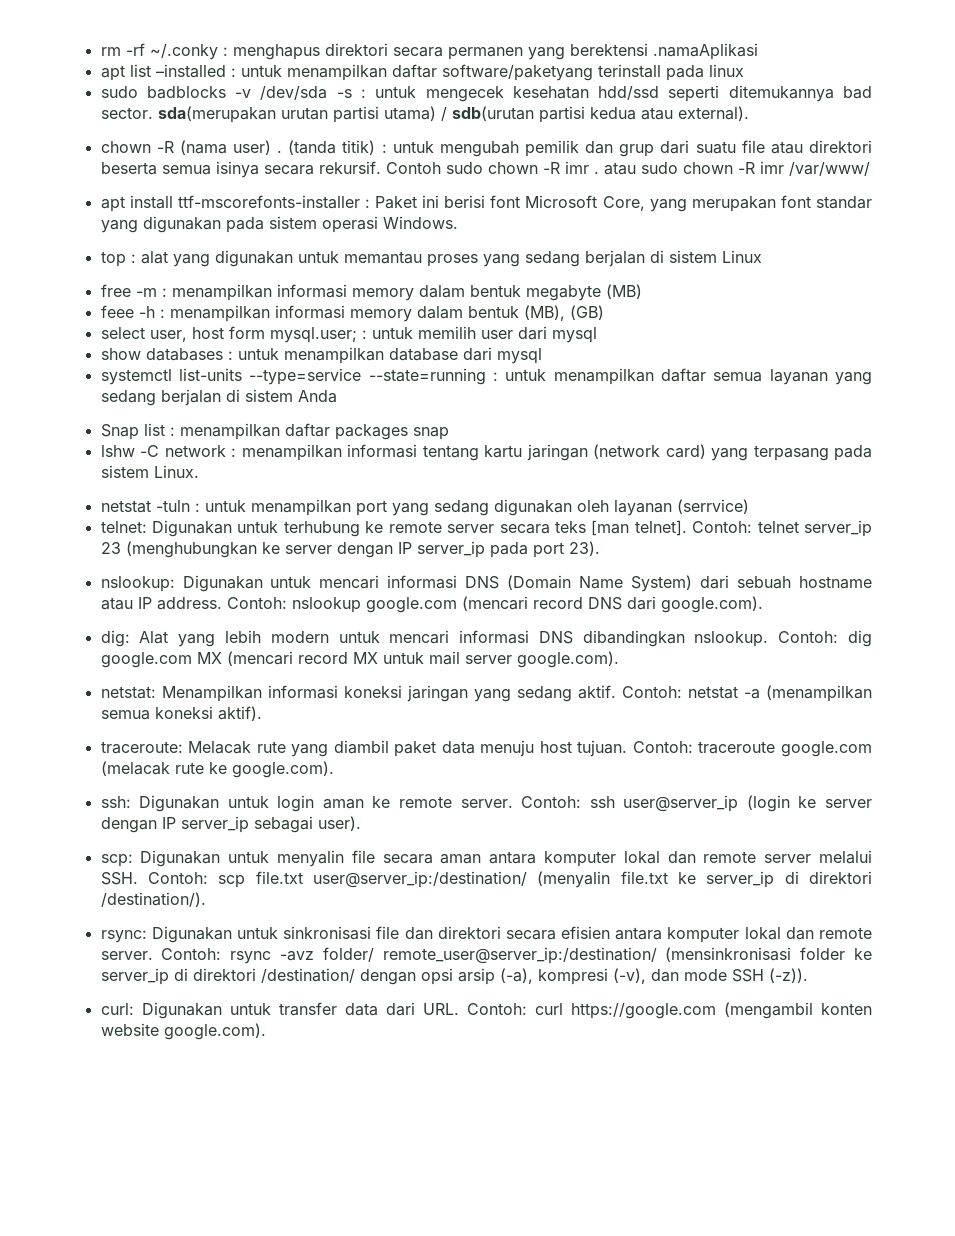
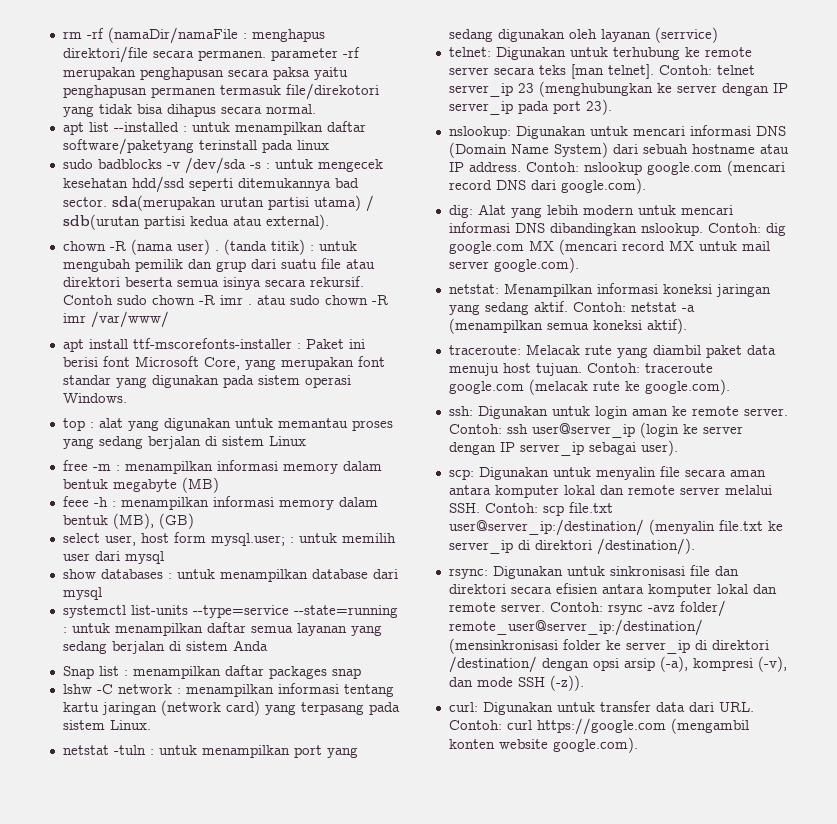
[149,44,218,60] ~/.conky -> [107,27,238,44] (namaDir/namaFile
[324,43,758,60] direktori secara permanen yang berektensi .namaAplikasi -> [62,46,360,63] [62,67,348,80] [62,83,379,100] [62,104,316,117] direktori/file secara permanen. parameter -rf merupakan penghapusan secara paksa yaitu penghapusan permanen termasuk file/direkotori yang tidak bisa dihapus secara normal.
[155,64,226,78] –installed -> [113,122,179,132] --installed

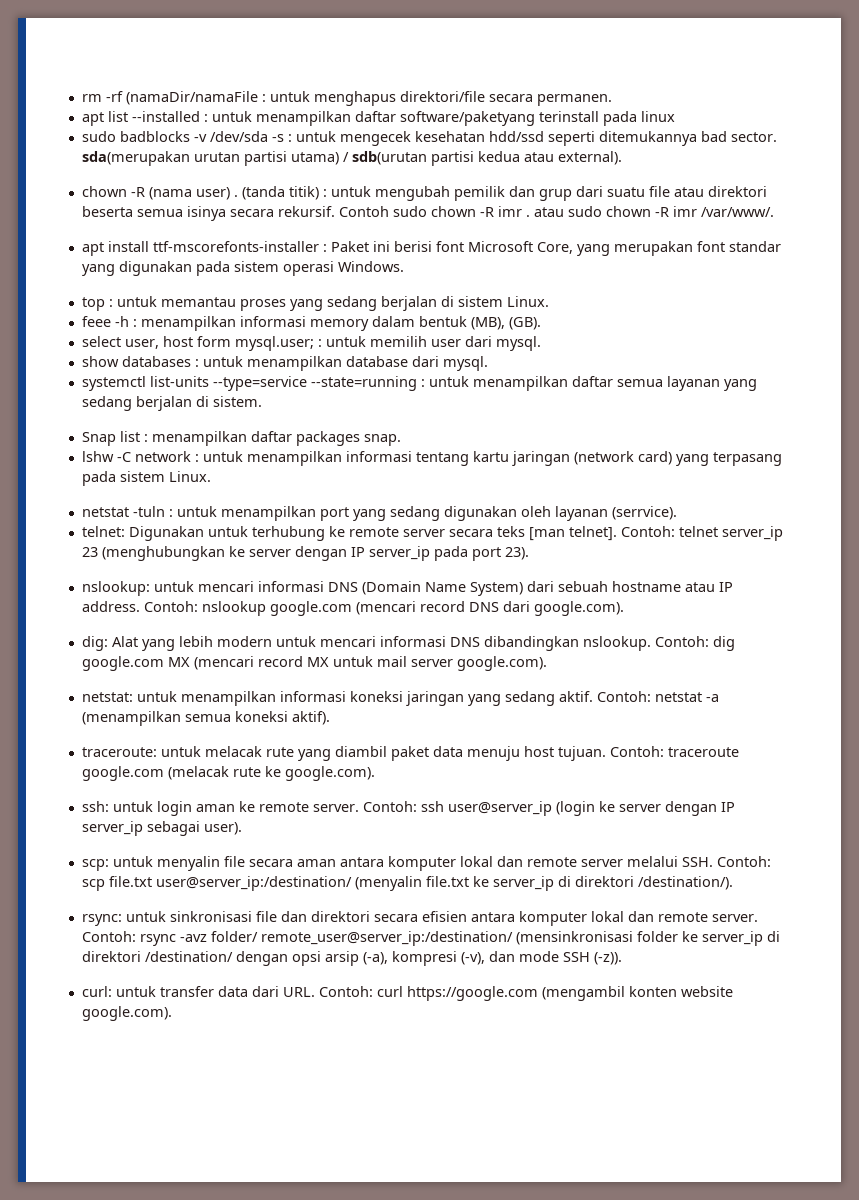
(247, 36) none -> [269,91,310,102] untuk
[270,47,360,61] [62,67,348,80] [62,83,379,100] [62,104,316,117] parameter -rf merupakan penghapusan secara paksa yaitu penghapusan permanen termasuk file/direkotori yang tidak bisa dihapus secara normal. -> (612, 100) none
[90,311,169,328] /var/www/ -> [700,207,774,217] /var/www/.
[98,418,231,431] alat yang digunakan -> (113, 303) none
[268,436,306,446] [62,460,382,474] [62,477,219,493] Linux // free -m : menampilkan informasi memory dalam bentuk megabyte (MB) -> [506,296,549,307] Linux.
[158,513,194,529] (GB) -> [508,317,541,330] (GB).
[124,551,164,564] mysql -> [495,336,541,351] mysql.
[62,587,102,600] mysql -> [442,356,488,371] mysql.
[185,640,268,651] sistem Anda -> [212,396,262,407] sistem.
[331,668,361,679] snap -> [363,434,401,446] snap.
(181, 691) none -> [202,451,243,462] untuk
[654,27,718,43] (serrvice) -> [611,506,677,520] (serrvice).
[515,126,586,139] Digunakan -> (150, 588) none
[503,283,593,297] Menampilkan -> [136,691,276,706] untuk menampilkan
[525,344,580,355] Melacak -> [160,746,262,757] untuk melacak
[477,406,548,419] Digunakan -> (109, 806) none
[478,467,549,480] Digunakan -> (109, 865) none
[492,566,563,579] Digunakan -> (122, 920) none
[482,702,553,715] Digunakan -> (112, 991) none

